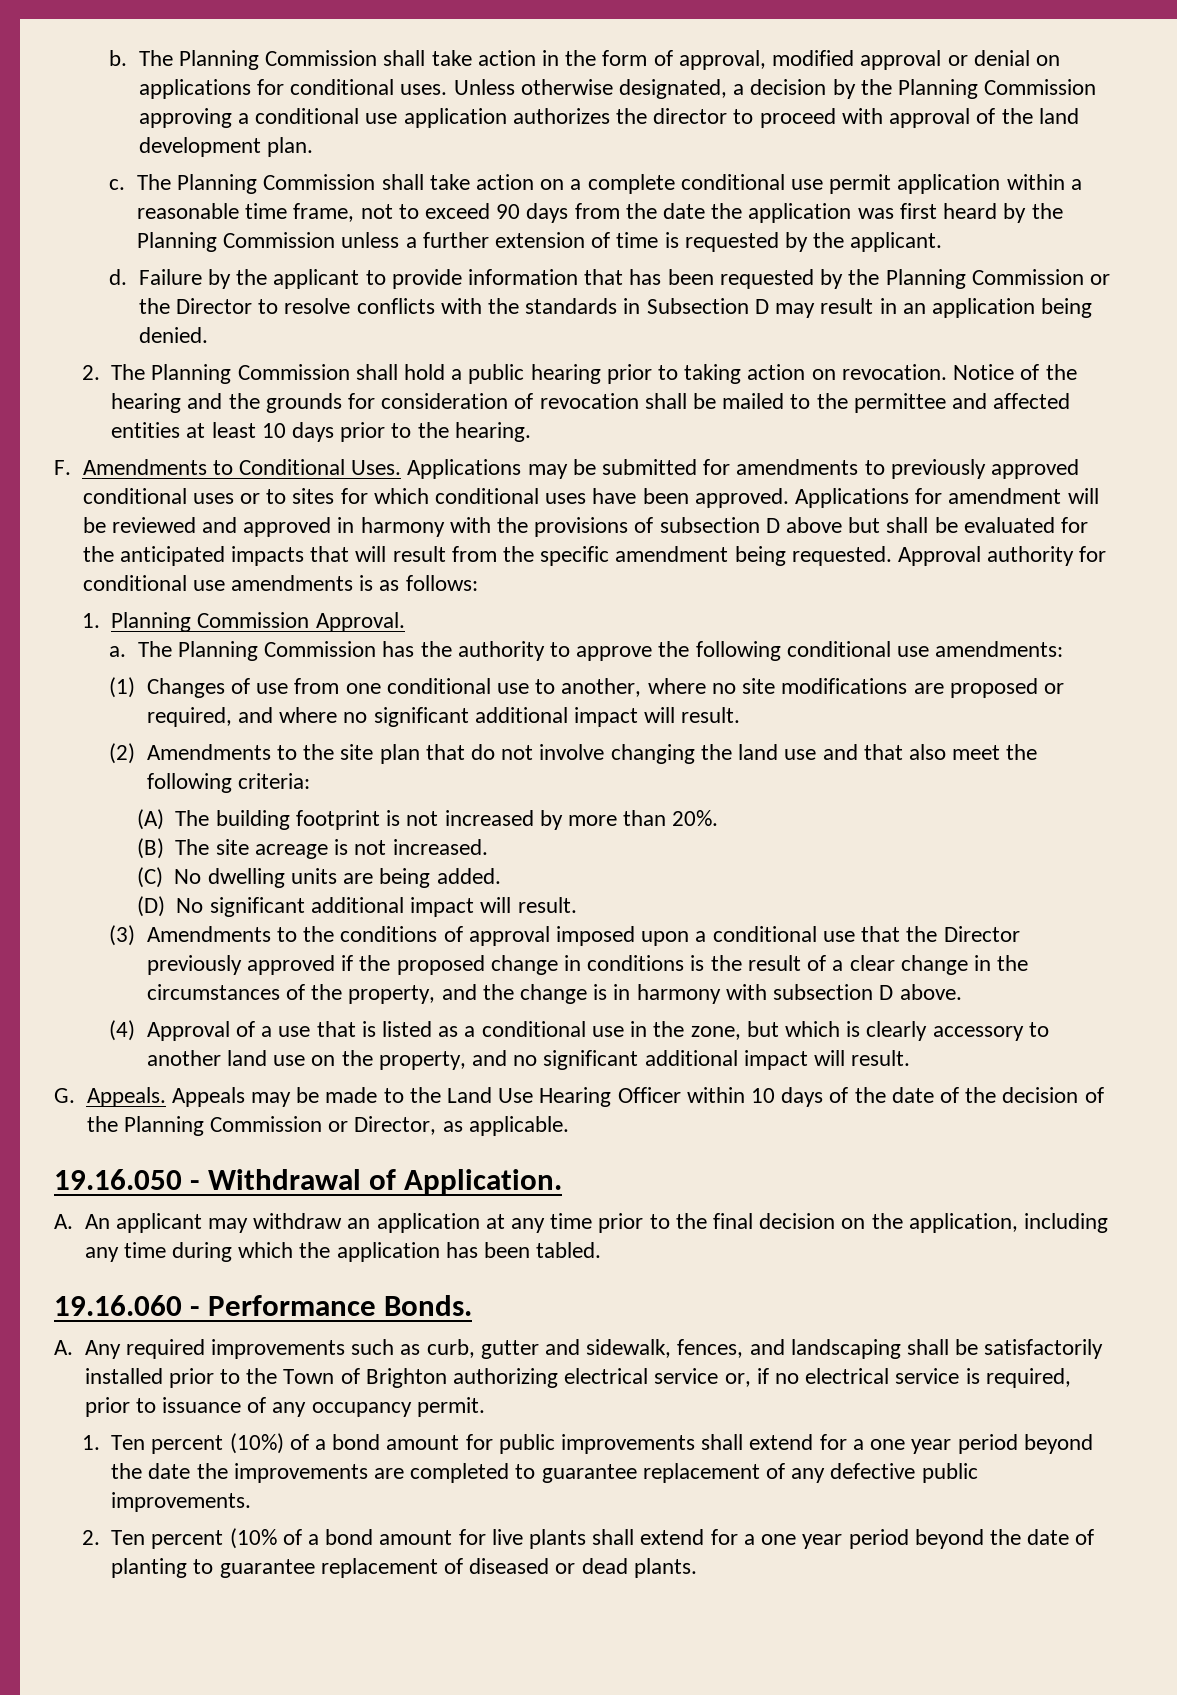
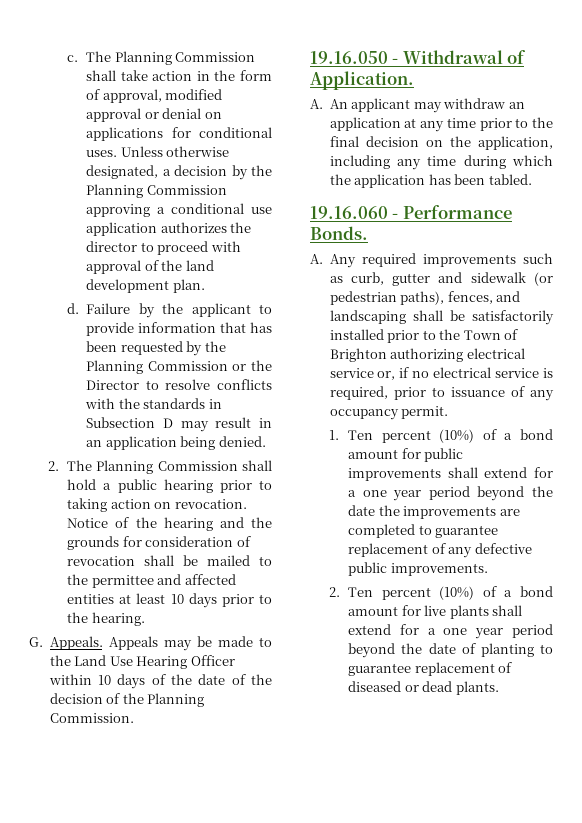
[109,50,128,66] b. -> [67,55,79,62] c.
[109,174,1082,194] [136,203,1063,223] [136,232,943,252] // c. The Planning Commission shall take action on a complete conditional use permit application within a reasonable time frame, not to exceed 90 days from the date the application was first heard by the Planning Commission unless a further extension of time is requested by the applicant. -> (205, 286) none
[54,459,1080,479] [82,488,1099,508] [82,517,1089,537] [82,546,1107,566] [82,575,478,591] [81,612,405,632] [109,641,1064,661] [109,677,1064,698] [146,707,741,727] [109,743,1038,764] [146,773,311,793] [136,809,719,830] [136,838,488,859] [136,867,501,888] [136,896,577,917] [109,925,1020,946] [146,955,1029,975] [146,984,962,1004] [109,1020,1049,1041] [146,1050,911,1070] // F. Amendments to Conditional Uses. Applications may be submitted for amendments to previously approved conditional uses or to sites for which conditional uses have been approved. Applications for amendment will be reviewed and approved in harmony with the provisions of subsection D above but shall be evaluated for the anticipated impacts that will result from the specific amendment being requested. Approval authority for conditional use amendments is as follows: // 1. Planning Commission Approval. // a. The Planning Commission has the authority to approve the following conditional use amendments: // (1) Changes of use from one conditional use to another, where no site modifications are proposed or required, and where no significant additional impact will result. // (2) Amendments to the site plan that do not involve changing the land use and that also meet the following criteria: // (A) The building footprint is not increased by more than 20%. // (B) The site acreage is not increased. // (C) No dwelling units are being added. // (D) No significant additional impact will result. // (3) Amendments to the conditions of approval imposed upon a conditional use that the Director previously approved if the proposed change in conditions is the result of a clear change in the circumstances of the property, and the change is in harmony with subsection D above. // (4) Approval of a use that is listed as a conditional use in the zone, but which is clearly accessory to another land use on the property, and no significant additional impact will result. -> (145, 619) none
[209,1116,569,1136] Commission or Director, as applicable. -> [49,713,134,723] Commission.
[586,1339,672,1358] sidewalk, -> [470,272,553,286] [329,291,445,305] sidewalk (or pedestrian paths),
[229,1528,277,1549] (10% -> [439,586,475,600] (10%)

